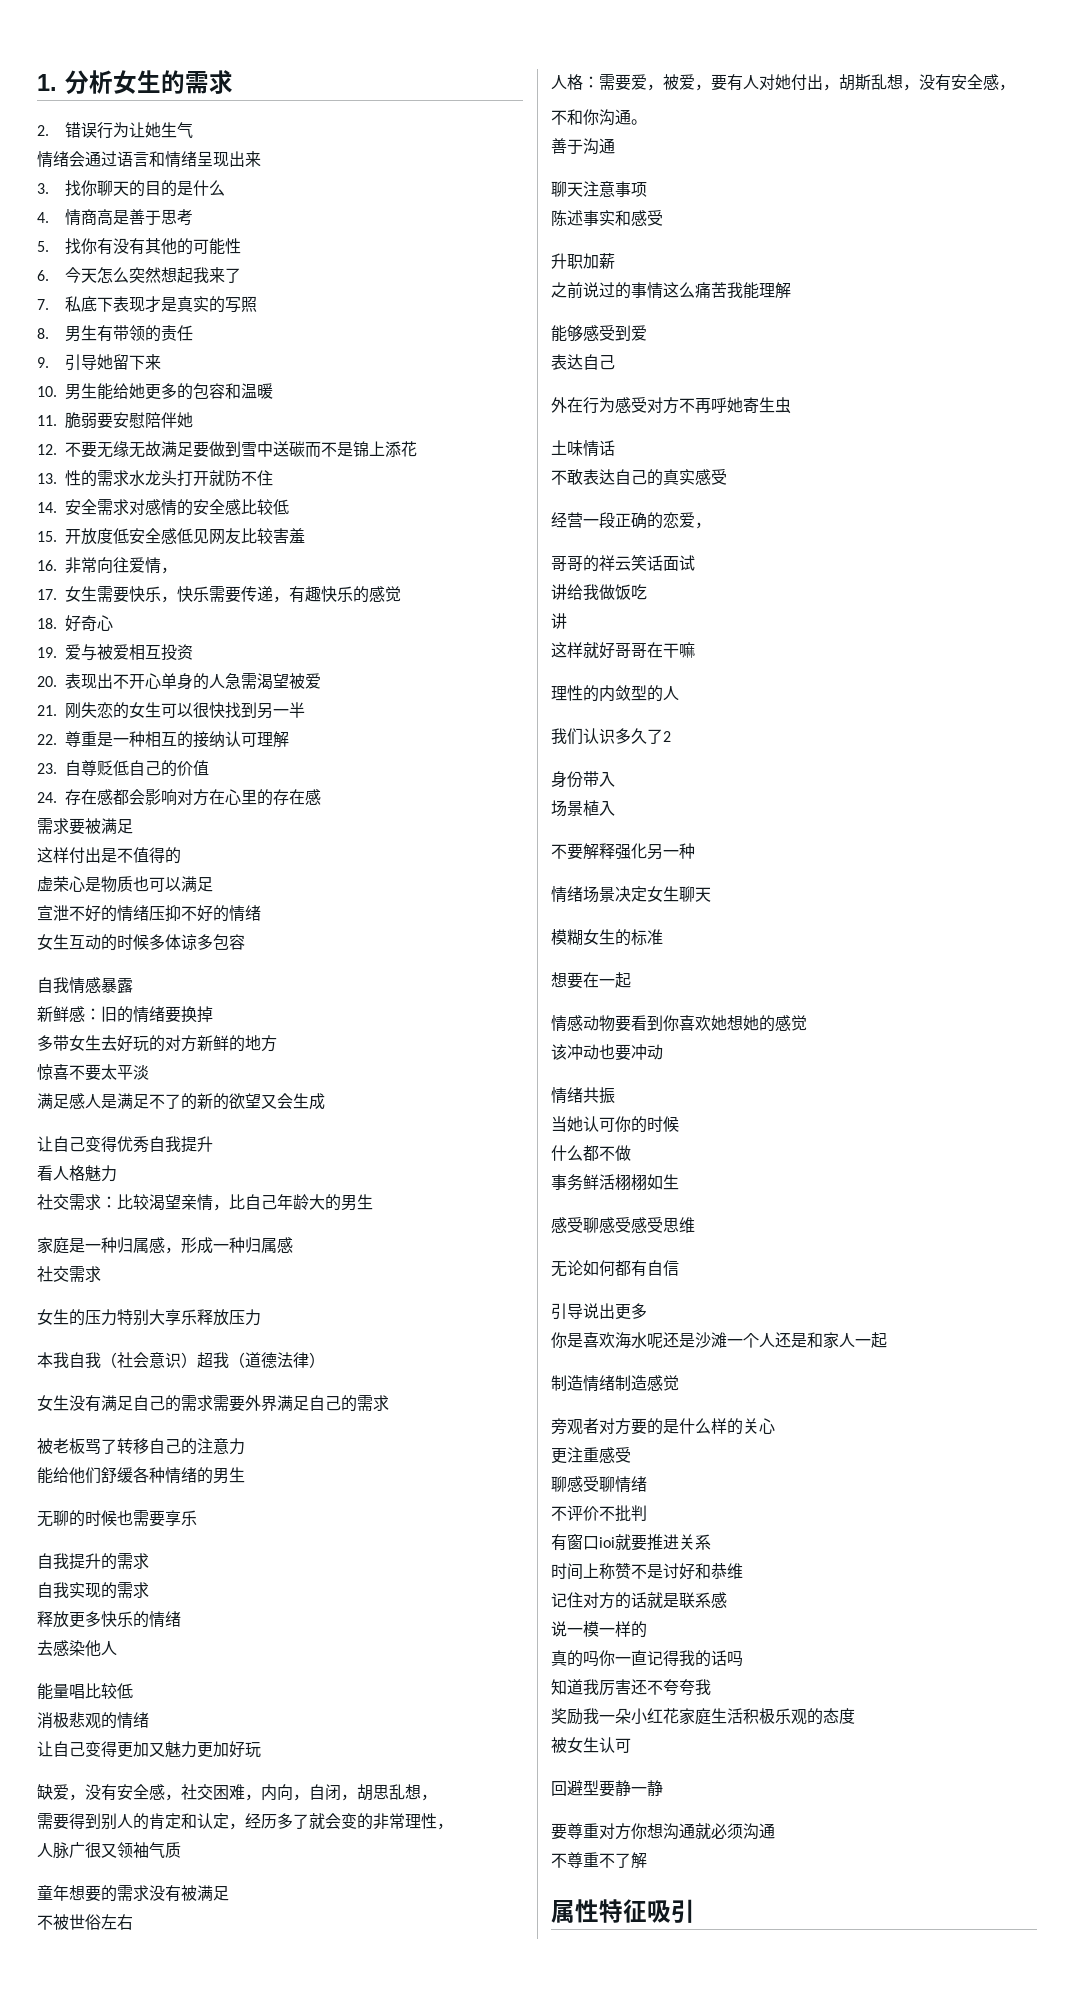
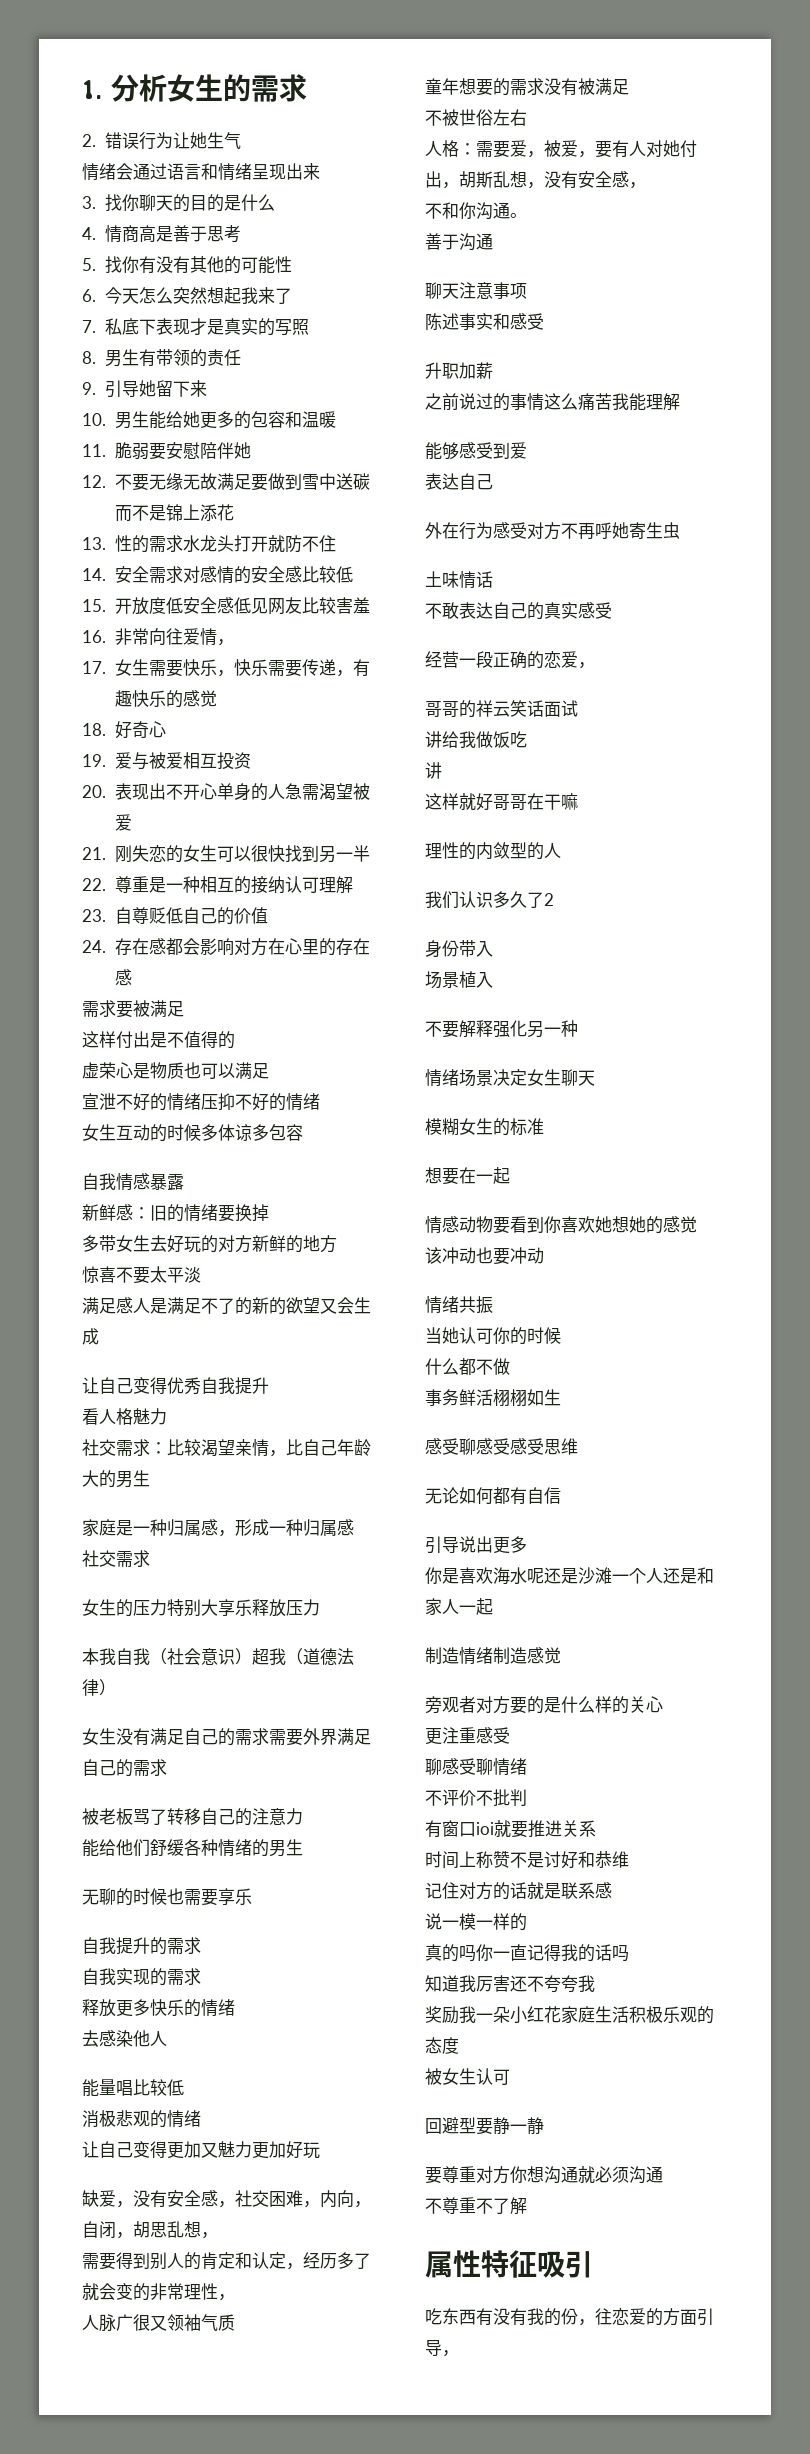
(695, 1911) none -> [425,2308,714,2326] [425,2340,459,2357] // 吃东西有没有我的份，往恋爱的方面引导，

